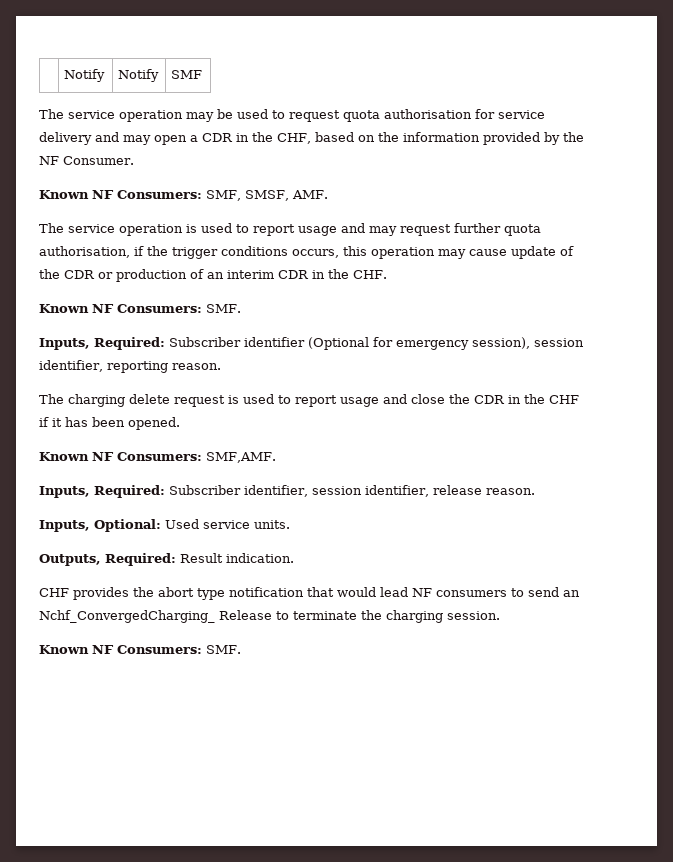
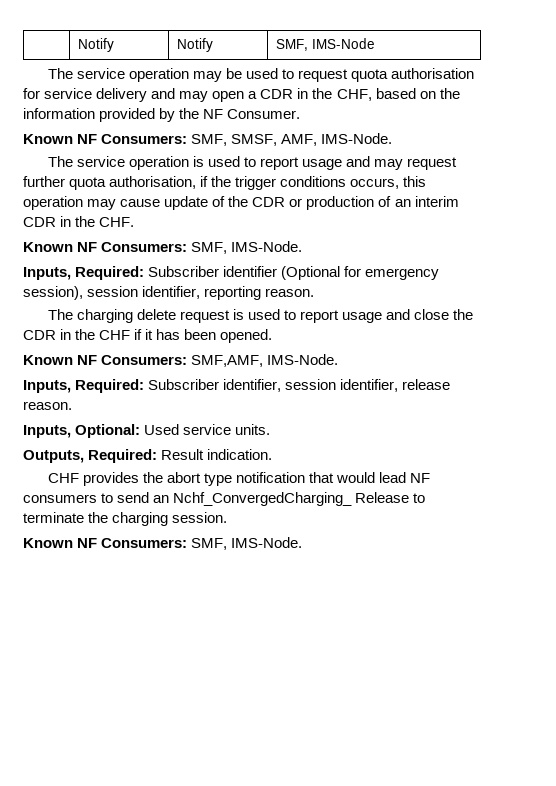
[171,70,203,79] SMF -> [276,38,376,51] SMF, IMS-Node
[291,190,328,199] AMF. -> [281,133,393,146] AMF, IMS-Node.
[206,304,241,313] SMF. -> [191,241,303,254] SMF, IMS-Node.
[206,452,276,463] SMF,AMF. -> [191,354,339,367] SMF,AMF, IMS-Node.
[206,645,241,654] SMF. -> [191,537,303,550] SMF, IMS-Node.

